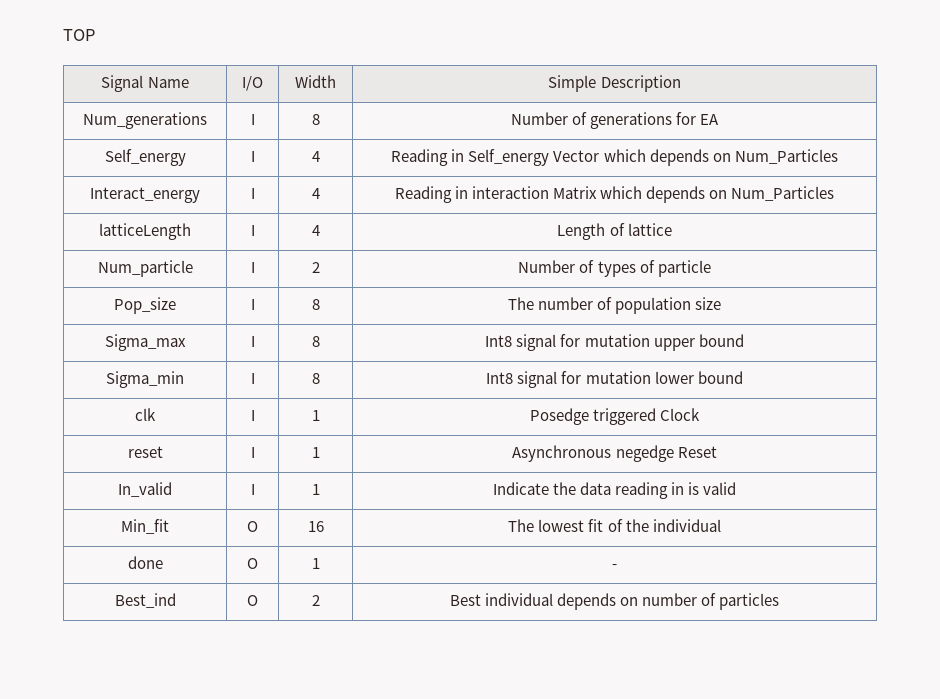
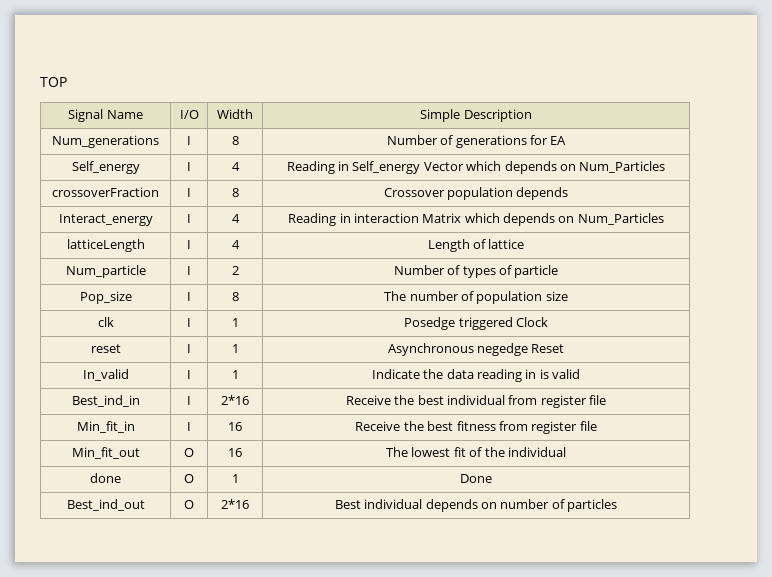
(838, 156) none -> [52,187,159,197] [187,188,191,197] [231,188,239,197] [383,187,569,200] // crossoverFraction | I | 8 | Crossover population depends
[105,334,186,351] [250,336,255,347] [311,336,320,347] [485,334,744,351] [106,371,184,388] [250,373,255,384] [311,373,320,384] [486,371,743,388] // Sigma_max | I | 8 | Int8 signal for mutation upper bound // Sigma_min | I | 8 | Int8 signal for mutation lower bound -> (568, 296) none
[121,519,169,534] Min_fit -> [71,395,140,407] [187,396,191,405] [221,395,249,405] [345,395,607,408] [76,421,135,433] [187,422,191,431] [228,422,242,431] [355,421,597,434] [71,447,140,459] Best_ind_in | I | 2*16 | Receive the best individual from register file // Min_fit_in | I | 16 | Receive the best fitness from register file // Min_fit_out
[612,564,617,569] [114,593,176,608] [247,595,258,606] [311,595,320,606] - // Best_ind | O | 2 -> [460,474,492,483] [66,499,145,511] [184,500,194,509] [221,499,249,509] Done // Best_ind_out | O | 2*16

